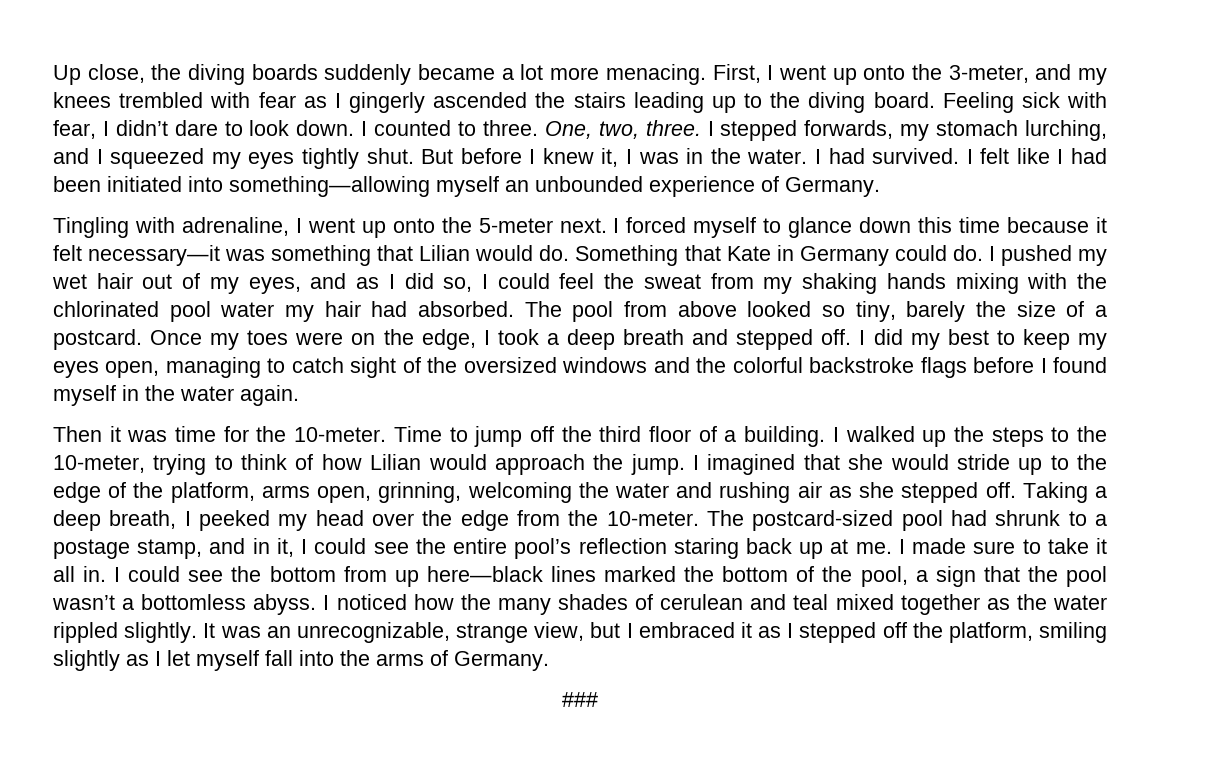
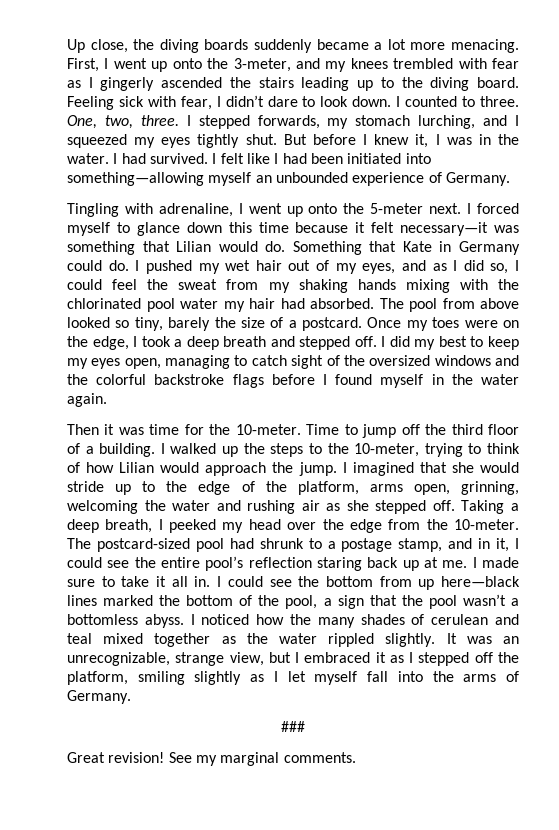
(598, 699) none -> [67,752,356,766] // Great revision! See my marginal comments.

